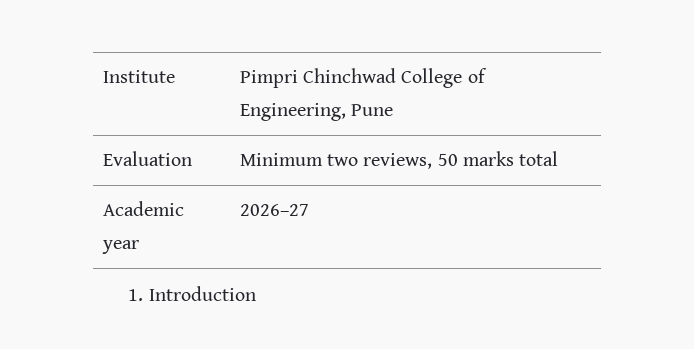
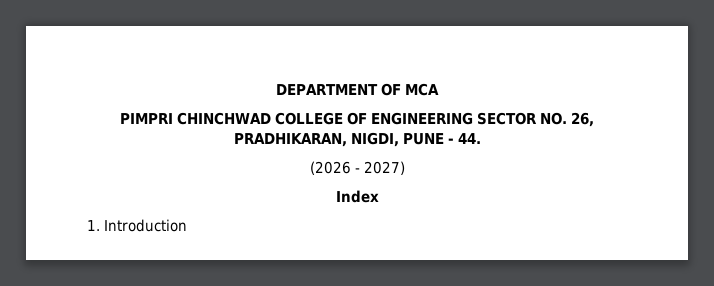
[102,70,175,83] [239,68,487,88] [239,103,394,121] [102,151,192,166] [239,151,559,169] [102,201,184,216] [101,240,139,254] [239,204,309,216] Institute | Pimpri Chinchwad College of Engineering, Pune // Evaluation | Minimum two reviews, 50 marks total // Academic year | 2026–27 -> [276,83,439,96] [120,112,594,127] [233,132,481,147] [309,161,405,175] [335,190,379,203] DEPARTMENT OF MCA // PIMPRI CHINCHWAD COLLEGE OF ENGINEERING SECTOR NO. 26, PRADHIKARAN, NIGDI, PUNE - 44. // (2026 - 2027) // Index

